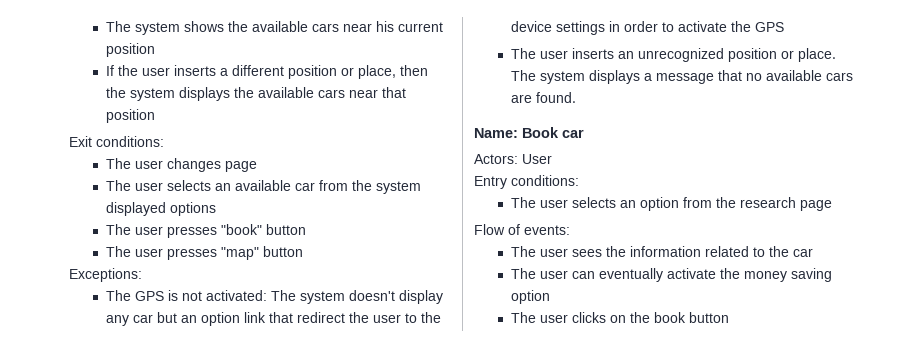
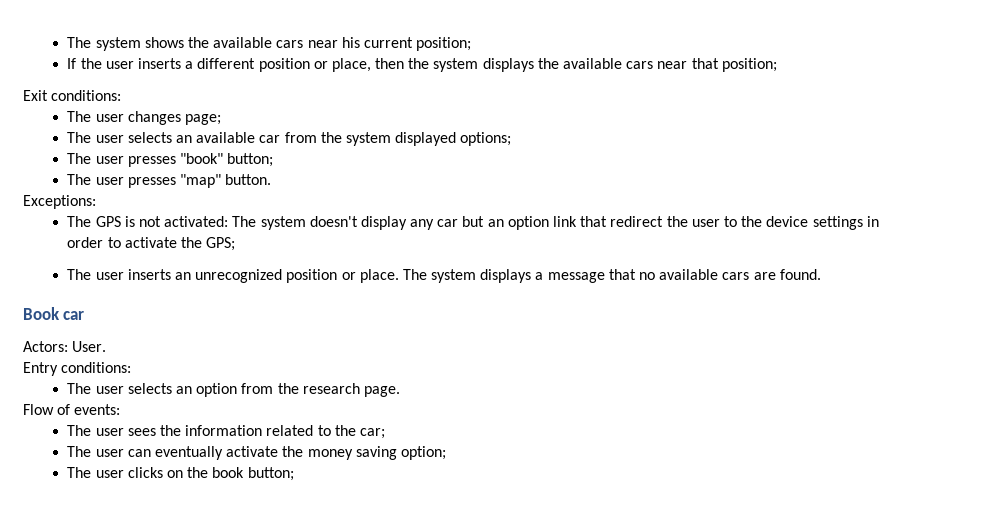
[105,43,155,57] position -> [416,37,472,51] position;
[105,109,155,123] position -> [721,58,777,72] position;
[224,161,257,172] page -> [184,114,221,125] page;
[169,202,216,216] options -> [460,132,512,146] options;
[265,224,306,235] button -> [227,153,274,167] button;
[262,246,303,257] button -> [225,174,272,185] button.
[754,22,784,32] GPS -> [206,237,236,251] GPS;
[474,128,518,138] Name: -> (821, 274) none
[522,154,552,164] User -> [72,341,107,352] User.
[799,200,832,211] page -> [363,386,400,397] page.
[792,248,813,257] car -> [359,428,385,439] car;
[510,290,550,304] option -> [400,446,446,460] option;
[688,312,729,323] button -> [247,467,294,481] button;

